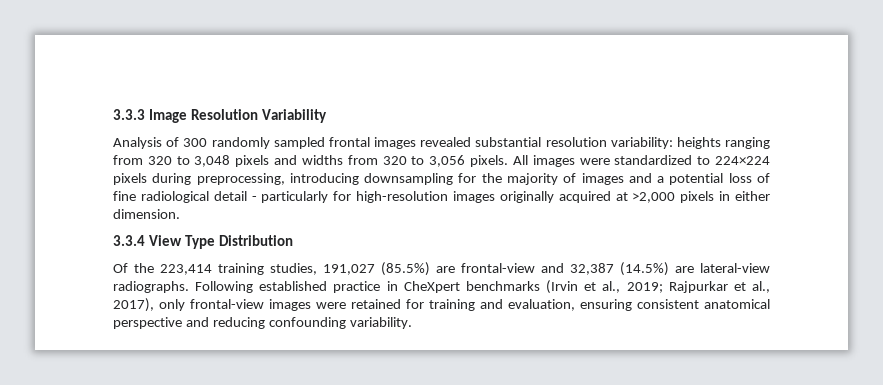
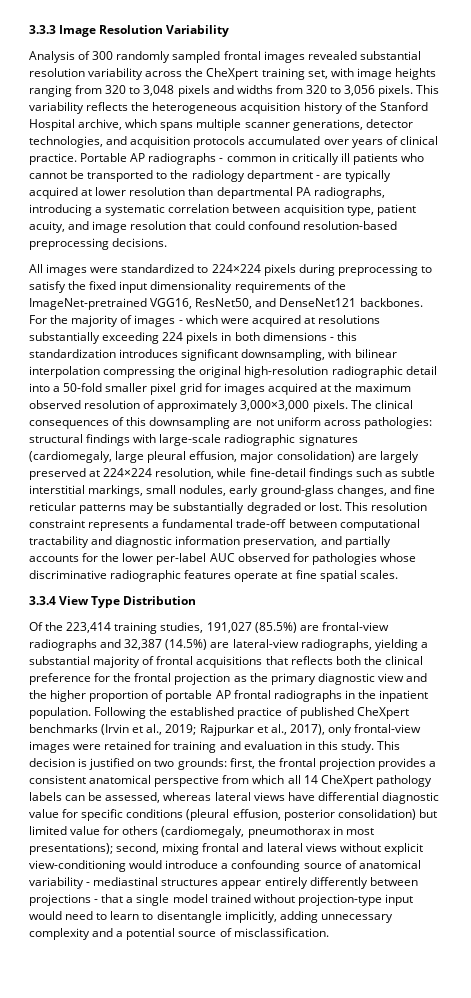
[610,137,673,149] variability: -> [88,68,392,80] variability across the CheXpert training set, with image
(509, 161) none -> [416,85,440,94] [29,102,428,114] [29,119,413,131] [29,136,438,148] [29,153,425,165] [29,170,391,182] [29,187,385,199] [29,204,416,216] [29,221,397,233] [29,238,168,250] This variability reflects the heterogeneous acquisition history of the Stanford Hospital archive, which spans multiple scanner generations, detector technologies, and acquisition protocols accumulated over years of clinical practice. Portable AP radiographs - common in critically ill patients who cannot be transported to the radiology department - are typically acquired at lower resolution than departmental PA radiographs, introducing a systematic correlation between acquisition type, patient acuity, and image resolution that could confound resolution-based preprocessing decisions. //
[196,173,771,185] [113,191,770,203] [113,209,180,219] preprocessing, introducing downsampling for the majority of images and a potential loss of fine radiological detail - particularly for high-resolution images originally acquired at >2,000 pixels in either dimension. -> [337,264,432,276] [29,281,346,293] [29,298,423,310] [29,315,381,327] [29,332,357,344] [29,349,397,361] [29,366,437,378] [29,383,412,395] [29,400,413,412] [29,417,432,429] [29,434,358,446] [29,451,419,463] [29,468,435,480] [29,485,435,497] [29,502,427,514] [29,519,420,531] [29,536,391,548] [29,553,416,565] [29,570,398,582] preprocessing to satisfy the fixed input dimensionality requirements of the ImageNet-pretrained VGG16, ResNet50, and DenseNet121 backbones. For the majority of images - which were acquired at resolutions substantially exceeding 224 pixels in both dimensions - this standardization introduces significant downsampling, with bilinear interpolation compressing the original high-resolution radiographic detail into a 50-fold smaller pixel grid for images acquired at the maximum observed resolution of approximately 3,000×3,000 pixels. The clinical consequences of this downsampling are not uniform across pathologies: structural findings with large-scale radiographic signatures (cardiomegaly, large pleural effusion, major consolidation) are largely preserved at 224×224 resolution, while fine-detail findings such as subtle interstitial markings, small nodules, early ground-glass changes, and fine reticular patterns may be substantially degraded or lost. This resolution constraint represents a fundamental trade-off between computational tractability and diagnostic information preservation, and partially accounts for the lower per-label AUC observed for pathologies whose discriminative radiographic features operate at fine spatial scales.
(535, 268) none -> [29,639,97,651] radiographs
[113,281,398,293] radiographs. Following established practice in -> [300,639,428,651] [29,656,423,668] [29,673,428,685] [29,690,429,702] [29,707,354,719] radiographs, yielding a substantial majority of frontal acquisitions that reflects both the clinical preference for the frontal projection as the primary diagnostic view and the higher proportion of portable AP frontal radiographs in the inpatient population. Following the established practice of published
[508,299,770,311] [113,317,412,329] evaluation, ensuring consistent anatomical perspective and reducing confounding variability. -> [243,741,401,753] [29,758,437,770] [29,775,432,787] [29,792,439,804] [29,809,437,821] [29,826,374,838] [29,843,423,855] [29,860,421,872] [29,877,418,889] [29,894,413,906] [29,911,393,923] [29,928,329,940] evaluation in this study. This decision is justified on two grounds: first, the frontal projection provides a consistent anatomical perspective from which all 14 CheXpert pathology labels can be assessed, whereas lateral views have differential diagnostic value for specific conditions (pleural effusion, posterior consolidation) but limited value for others (cardiomegaly, pneumothorax in most presentations); second, mixing frontal and lateral views without explicit view-conditioning would introduce a confounding source of anatomical variability - mediastinal structures appear entirely differently between projections - that a single model trained without projection-type input would need to learn to disentangle implicitly, adding unnecessary complexity and a potential source of misclassification.

